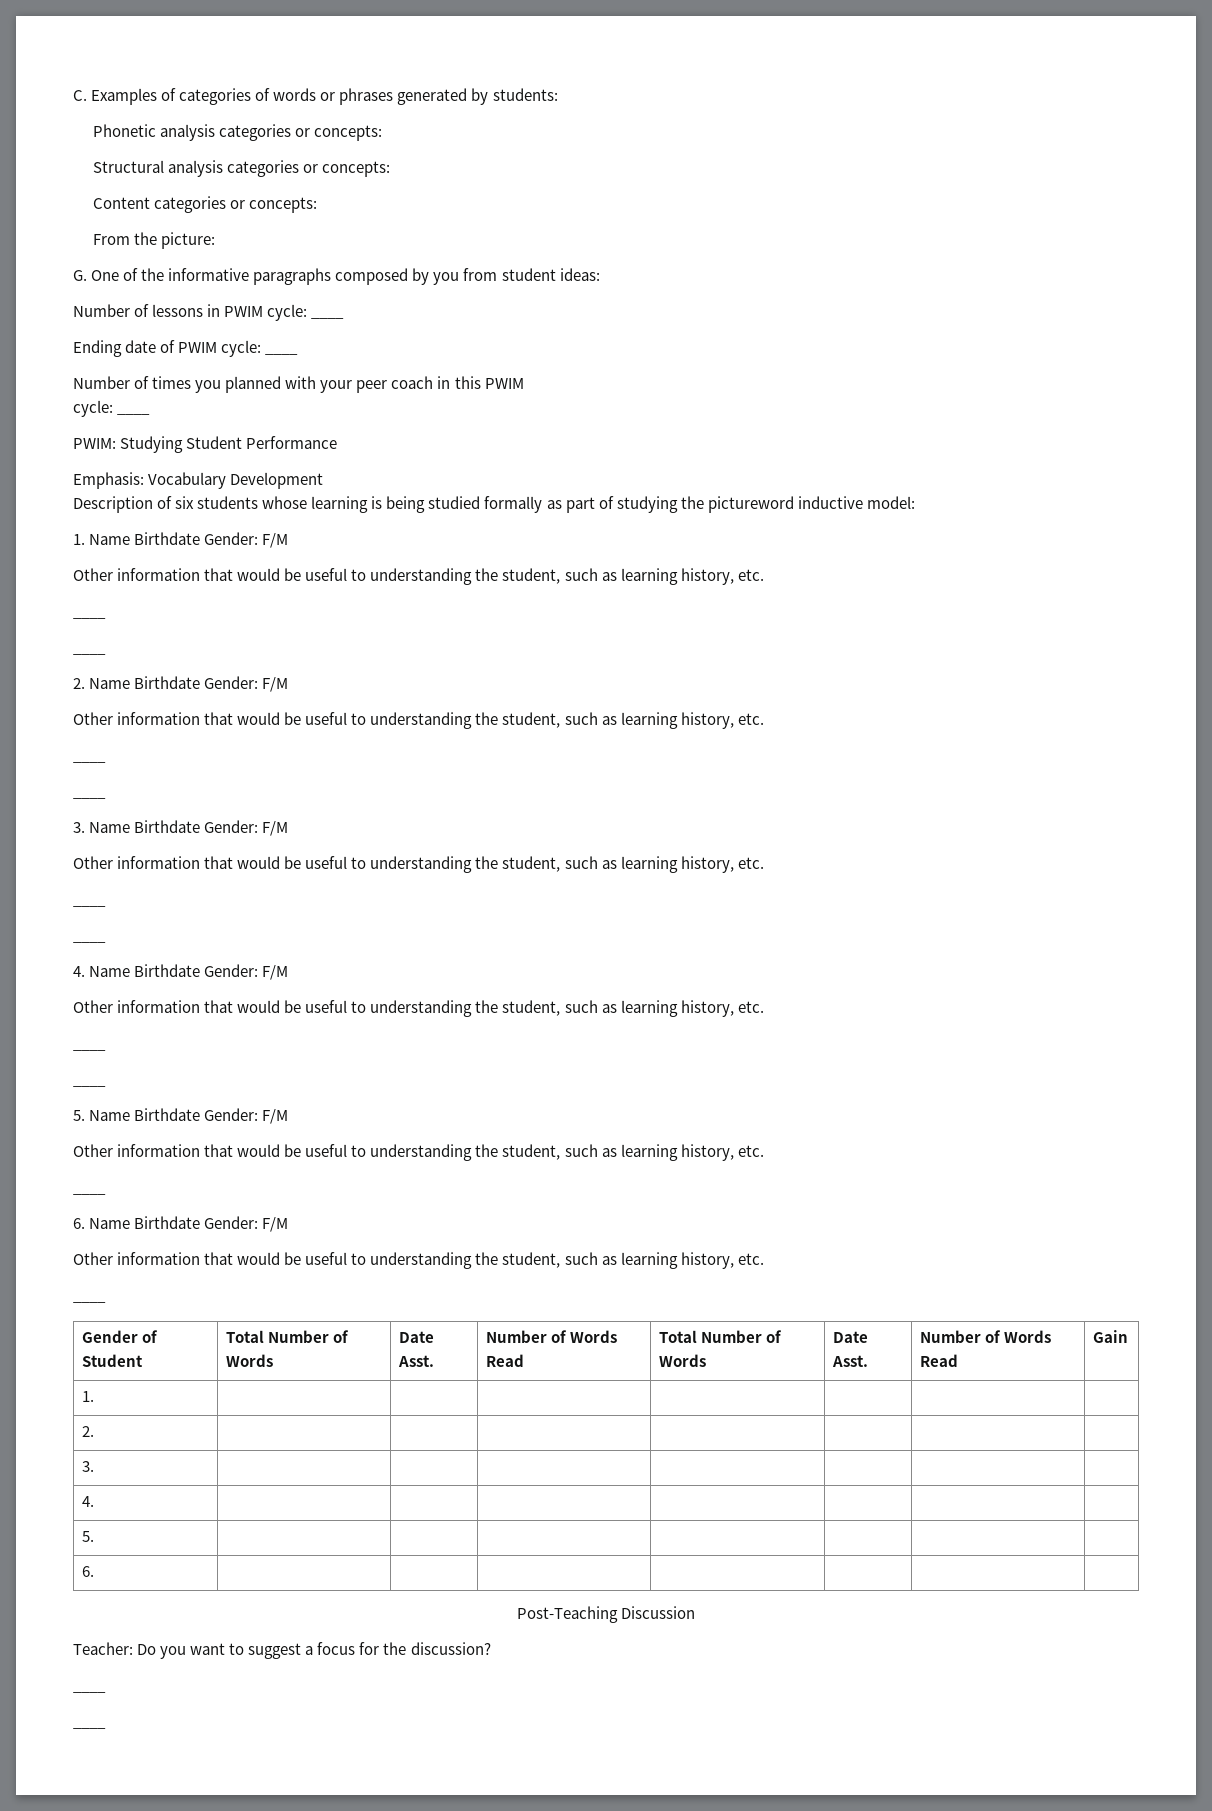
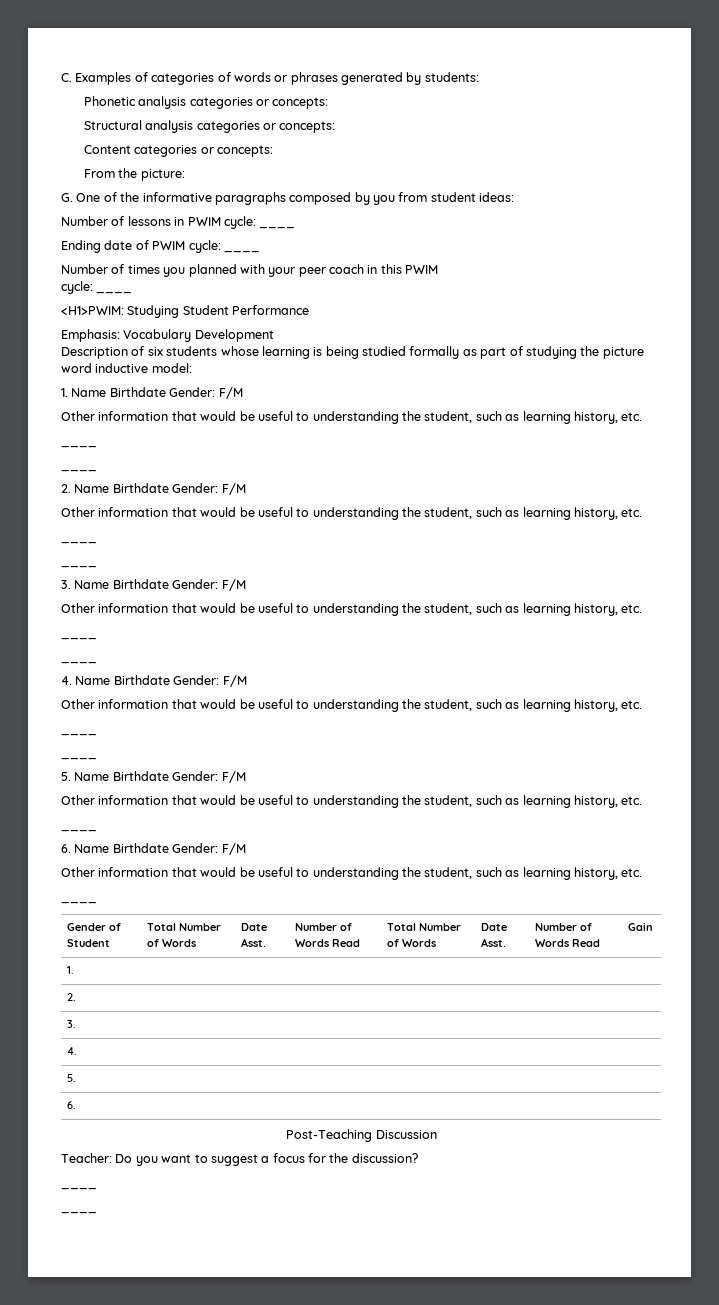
[73,438,116,449] PWIM: -> [61,306,124,315] <H1>PWIM:
[707,496,794,513] pictureword -> [602,347,644,359] [61,363,92,373] picture word

